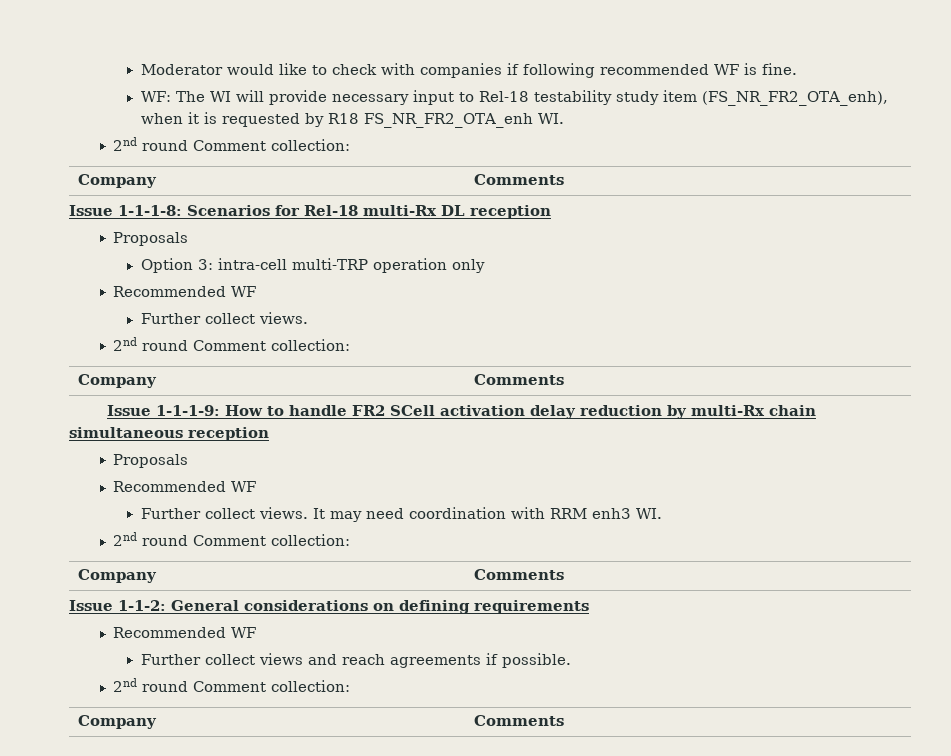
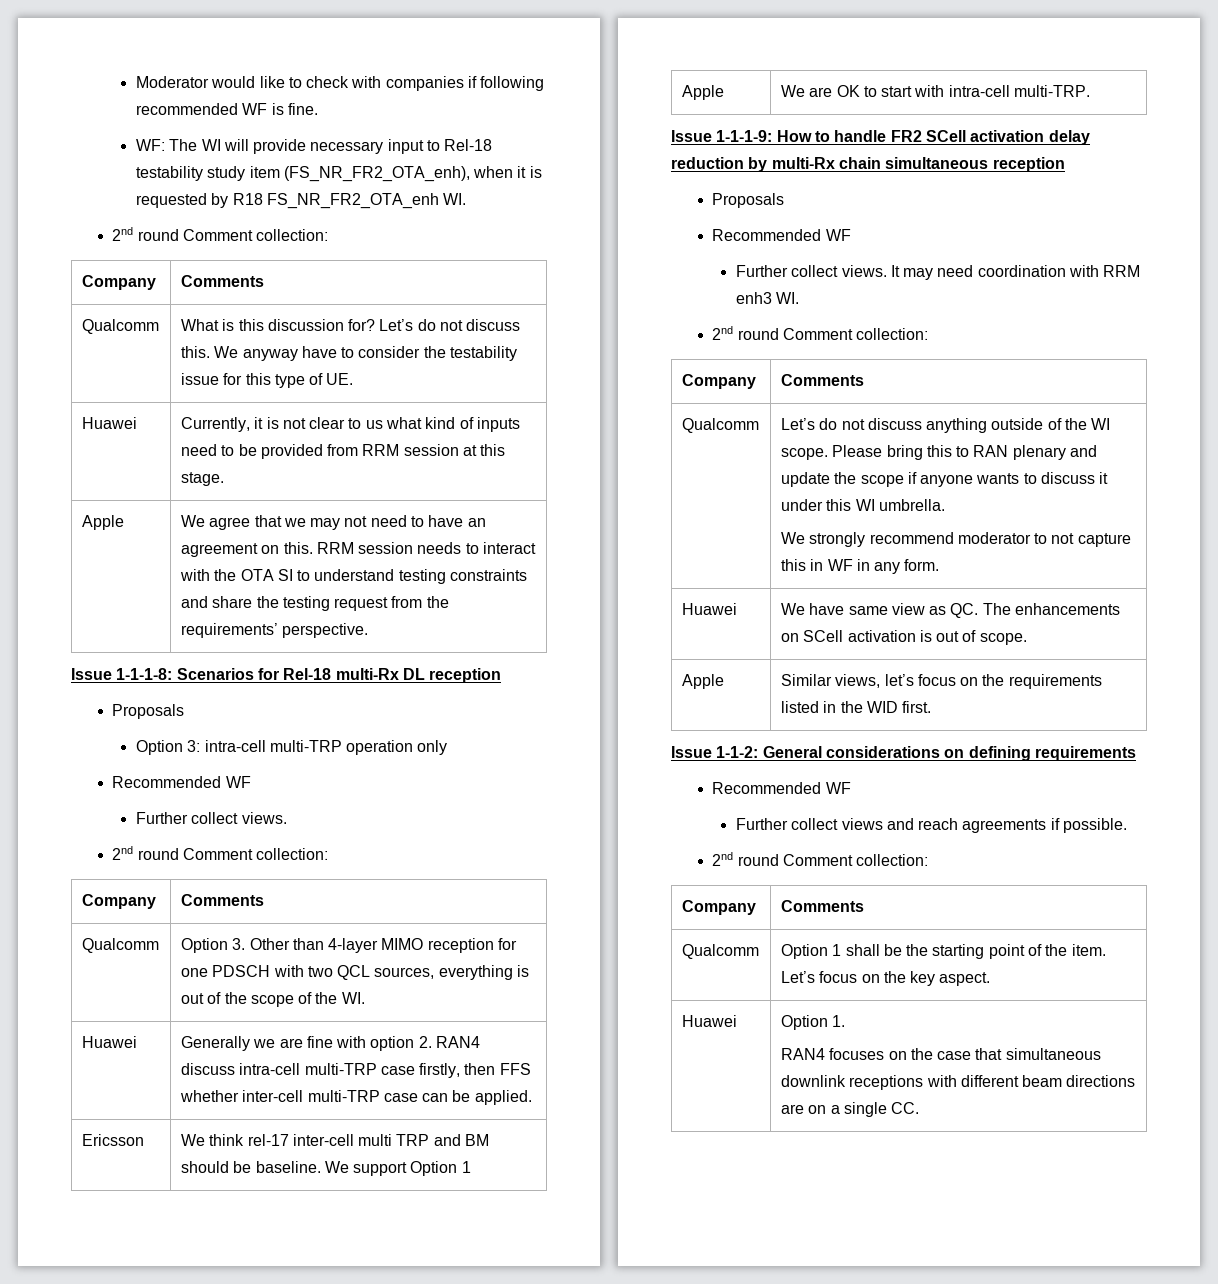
(565, 179) none -> [81,319,159,334] [180,319,521,331] [180,346,518,361] [180,373,354,388] [81,417,137,429] [180,417,521,432] [180,444,506,459] [180,472,224,486] [81,515,124,530] [180,515,486,530] [180,542,537,557] [179,569,528,584] [180,596,449,611] [180,623,369,638] // Qualcomm | What is this discussion for? Let’s do not discuss this. We anyway have to consider the testability issue for this type of UE. // Huawei | Currently, it is not clear to us what kind of inputs need to be provided from RRM session at this stage. // Apple | We agree that we may not need to have an agreement on this. RRM session needs to interact with the OTA SI to understand testing constraints and share the testing request from the requirements’ perspective.
(565, 379) none -> [81,938,159,953] [180,938,518,953] [180,965,530,980] [180,992,365,1007] [81,1036,137,1048] [180,1036,481,1051] [180,1063,531,1078] [179,1090,532,1105] [81,1134,144,1146] [180,1134,490,1146] [180,1161,471,1176] [681,85,724,100] [780,85,1091,97] // Qualcomm | Option 3. Other than 4-layer MIMO reception for one PDSCH with two QCL sources, everything is out of the scope of the WI. // Huawei | Generally we are fine with option 2. RAN4 discuss intra-cell multi-TRP case firstly, then FFS whether inter-cell multi-TRP case can be applied. // Ericsson | We think rel-17 inter-cell multi TRP and BM should be baseline. We support Option 1 // Apple | We are OK to start with intra-cell multi-TRP.
(565, 574) none -> [681,418,759,433] [780,418,1111,433] [780,445,1098,460] [780,472,1109,487] [780,499,945,511] [780,532,1131,547] [780,559,940,574] [681,603,737,615] [780,603,1121,618] [780,630,1027,645] [681,674,724,689] [780,674,1102,689] [780,701,932,713] // Qualcomm | Let’s do not discuss anything outside of the WI scope. Please bring this to RAN plenary and update the scope if anyone wants to discuss it under this WI umbrella. // We strongly recommend moderator to not capture this in WF in any form. // Huawei | We have same view as QC. The enhancements on SCell activation is out of scope. // Apple | Similar views, let’s focus on the requirements listed in the WID first.
(565, 720) none -> [681,944,759,959] [780,944,1106,959] [780,971,991,986] [681,1015,737,1027] [780,1015,846,1030] [780,1048,1101,1060] [780,1075,1136,1090] [780,1102,920,1117] // Qualcomm | Option 1 shall be the starting point of the item. Let’s focus on the key aspect. // Huawei | Option 1. // RAN4 focuses on the case that simultaneous downlink receptions with different beam directions are on a single CC.

